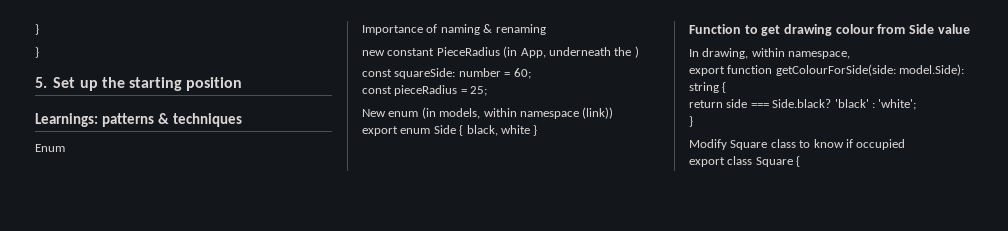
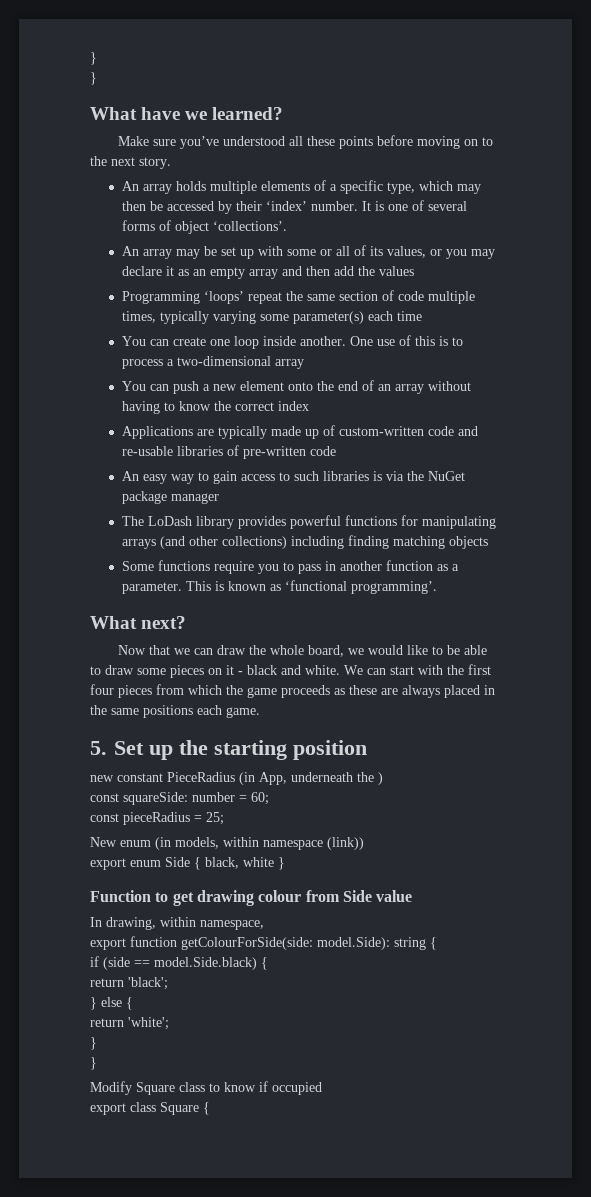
[35,24,39,35] [35,47,39,58] } // } -> [90,52,97,65] [90,72,97,85] [90,107,284,120] [117,135,493,149] [90,156,171,169] [121,180,481,194] [121,200,467,214] [121,220,287,234] [121,245,495,259] [121,266,414,279] [121,290,475,304] [121,311,422,324] [121,335,463,349] [121,356,304,369] [121,380,471,394] [121,401,309,414] [121,425,478,439] [121,445,336,459] [121,471,465,484] [121,491,219,504] [121,515,496,529] [121,535,488,549] [121,560,459,574] [121,580,437,594] [90,616,187,629] [117,645,487,657] [90,664,491,678] [90,684,495,698] [90,705,260,718] } // } // What have we learned? // Make sure you’ve understood all these points before moving on to the next story. // An array holds multiple elements of a specific type, which may then be accessed by their ‘index’ number. It is one of several forms of object ‘collections’. // An array may be set up with some or all of its values, or you may declare it as an empty array and then add the values // Programming ‘loops’ repeat the same section of code multiple times, typically varying some parameter(s) each time // You can create one loop inside another. One use of this is to process a two-dimensional array // You can push a new element onto the end of an array without having to know the correct index // Applications are typically made up of custom-written code and re-usable libraries of pre-written code // An easy way to gain access to such libraries is via the NuGet package manager // The LoDash library provides powerful functions for manipulating arrays (and other collections) including finding matching objects // Some functions require you to pass in another function as a parameter. This is known as ‘functional programming’. // What next? // Now that we can draw the whole board, we would like to be able to draw some pieces on it - black and white. We can start with the first four pieces from which the game proceeds as these are always placed in the same positions each game.
[35,113,242,127] [35,144,65,152] [362,24,546,35] // Learnings: patterns & techniques // Enum // Importance of naming & renaming -> (367, 750) none
[689,99,875,108] return side === Side.black? 'black' : -> [90,956,268,970] [90,977,168,990] [90,997,133,1010] [90,1018,124,1027] if (side == model.Side.black) { // return 'black'; // } else { // return
(693, 121) none -> [90,1057,97,1070] // }

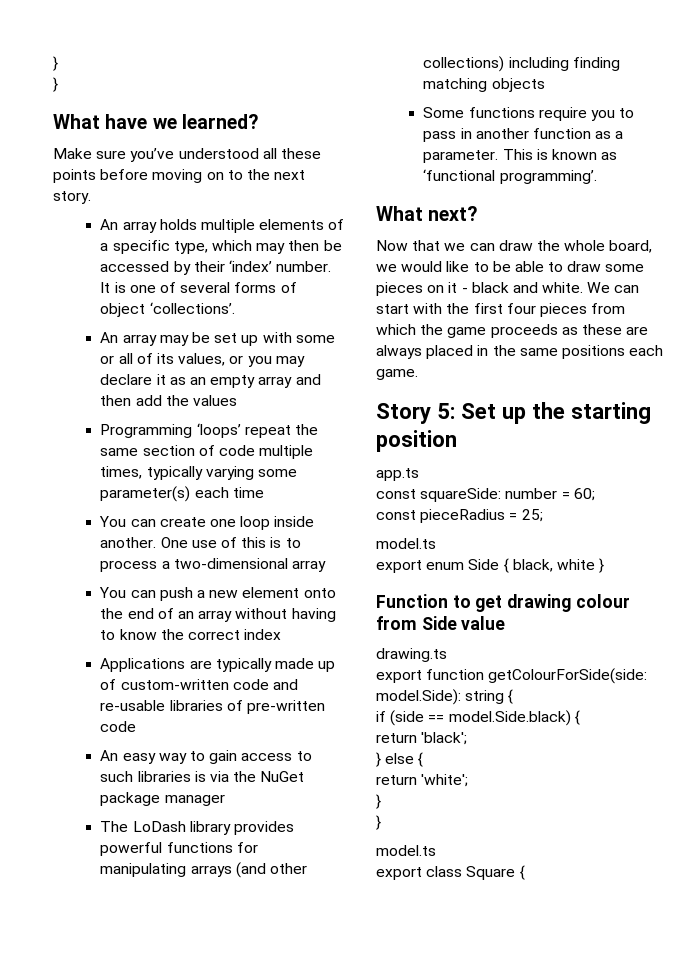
[90,741,107,755] 5. -> [376,403,455,424] Story 5:
[90,772,383,785] new constant PieceRadius (in App, underneath the ) -> [376,468,419,481] app.ts
[90,837,364,850] New enum (in models, within namespace (link)) -> [376,538,436,549] model.ts
[90,917,264,930] In drawing, within namespace, -> [376,648,447,662] drawing.ts
[90,1081,322,1095] Modify Square class to know if occupied -> [376,845,436,856] model.ts

